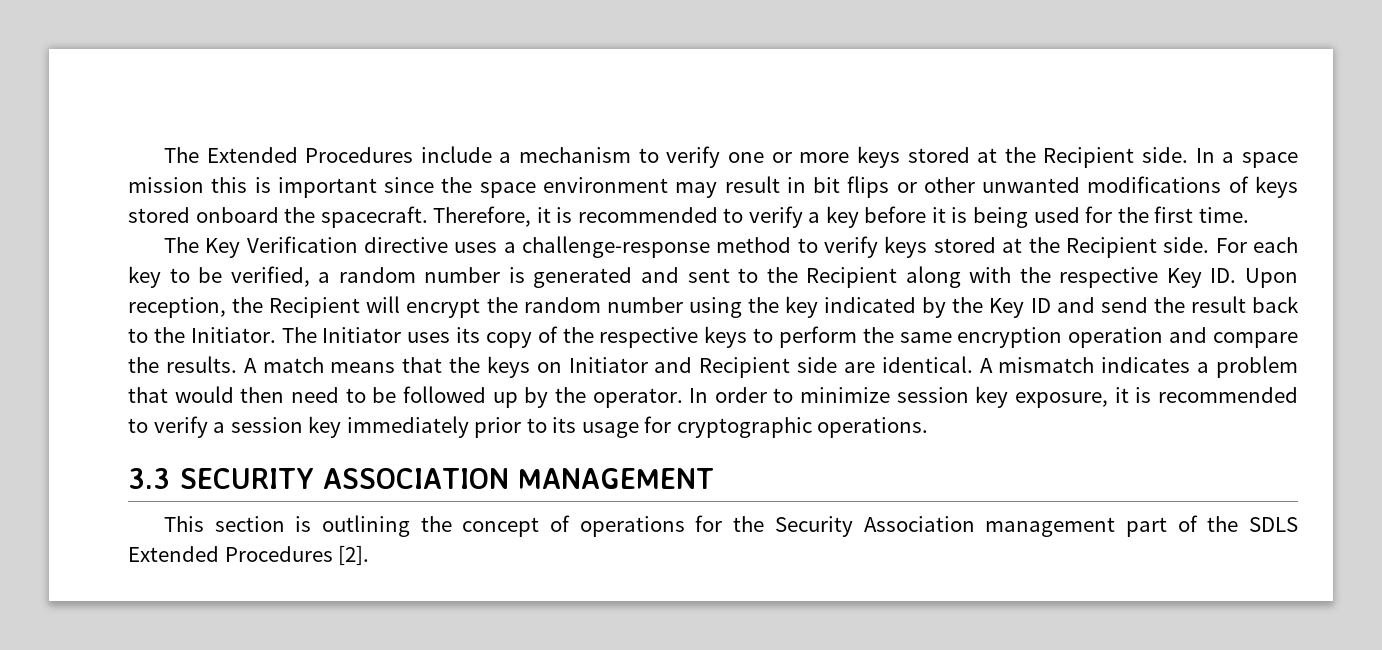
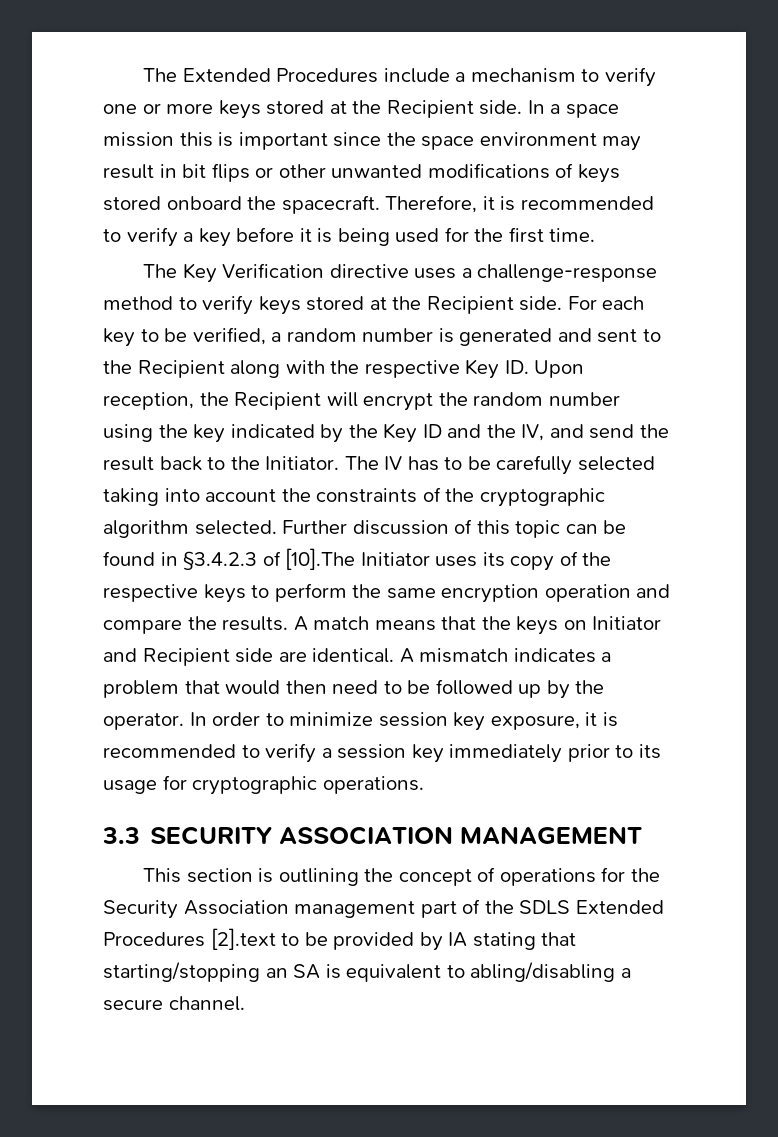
(1095, 305) none -> [486,424,584,441] the IV, and
(317, 335) none -> [384,455,655,475] [103,487,605,507] [103,519,627,538] [103,548,356,570] IV has to be carefully selected taking into account the constraints of the cryptographic algorithm selected. Further discussion of this topic can be found in §3.4.2.3 of [10].The
[338,545,370,566] [2]. -> [210,928,577,951] [103,962,631,982] [103,996,245,1011] [2].text to be provided by IA stating that starting/stopping an SA is equivalent to abling/disabling a secure channel.

